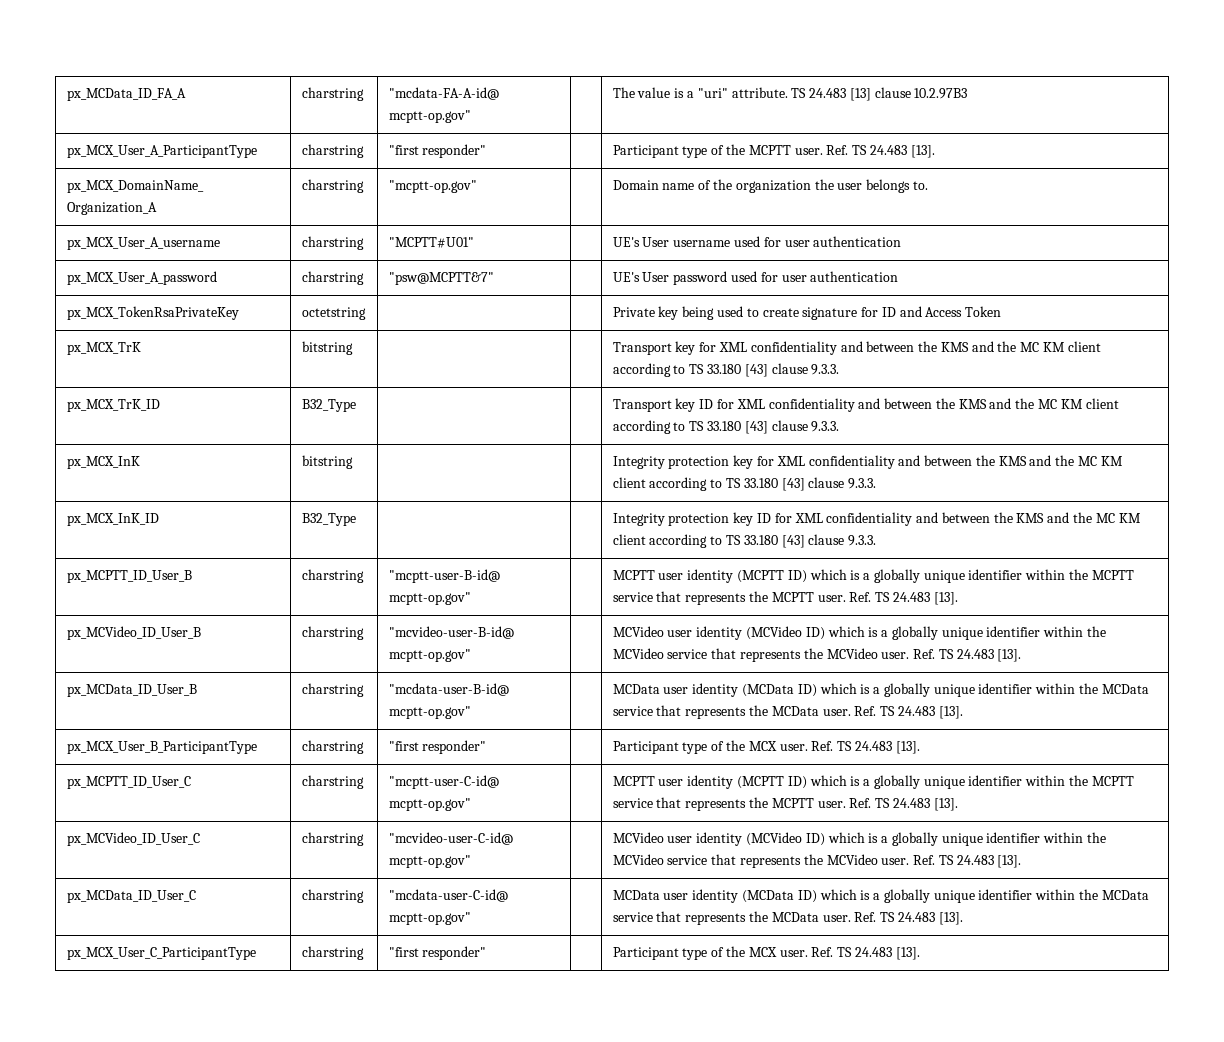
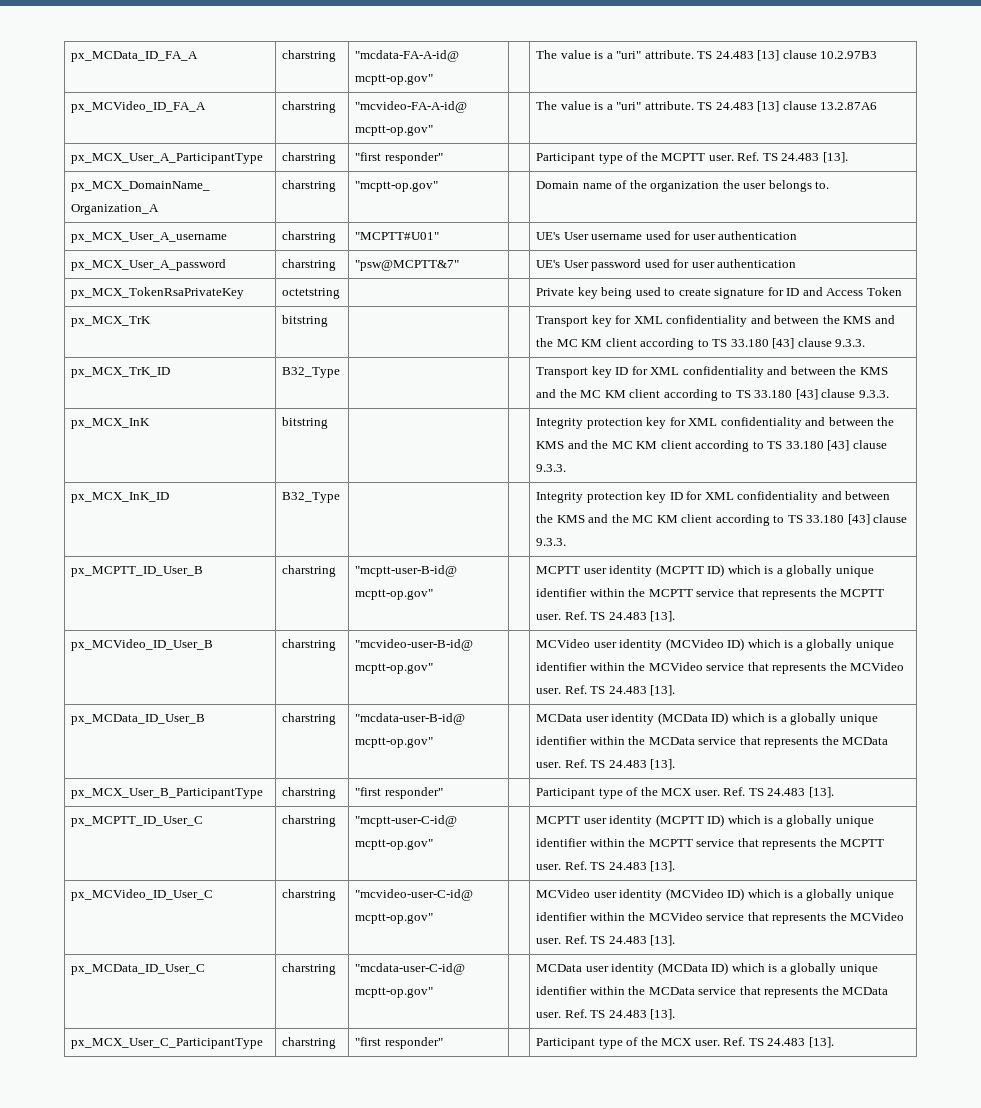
(968, 93) none -> [71,101,207,113] [282,101,337,113] [355,101,468,113] [355,125,434,136] [536,101,878,112] // px_MCVideo_ID_FA_A | charstring | "mcvideo-FA-A-id@ mcptt-op.gov" | | The value is a "uri" attribute. TS 24.483 [13] clause 13.2.87A6

